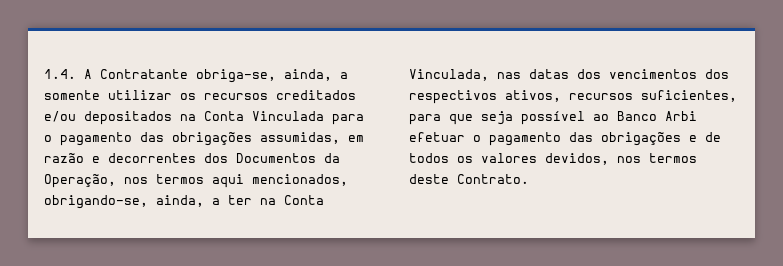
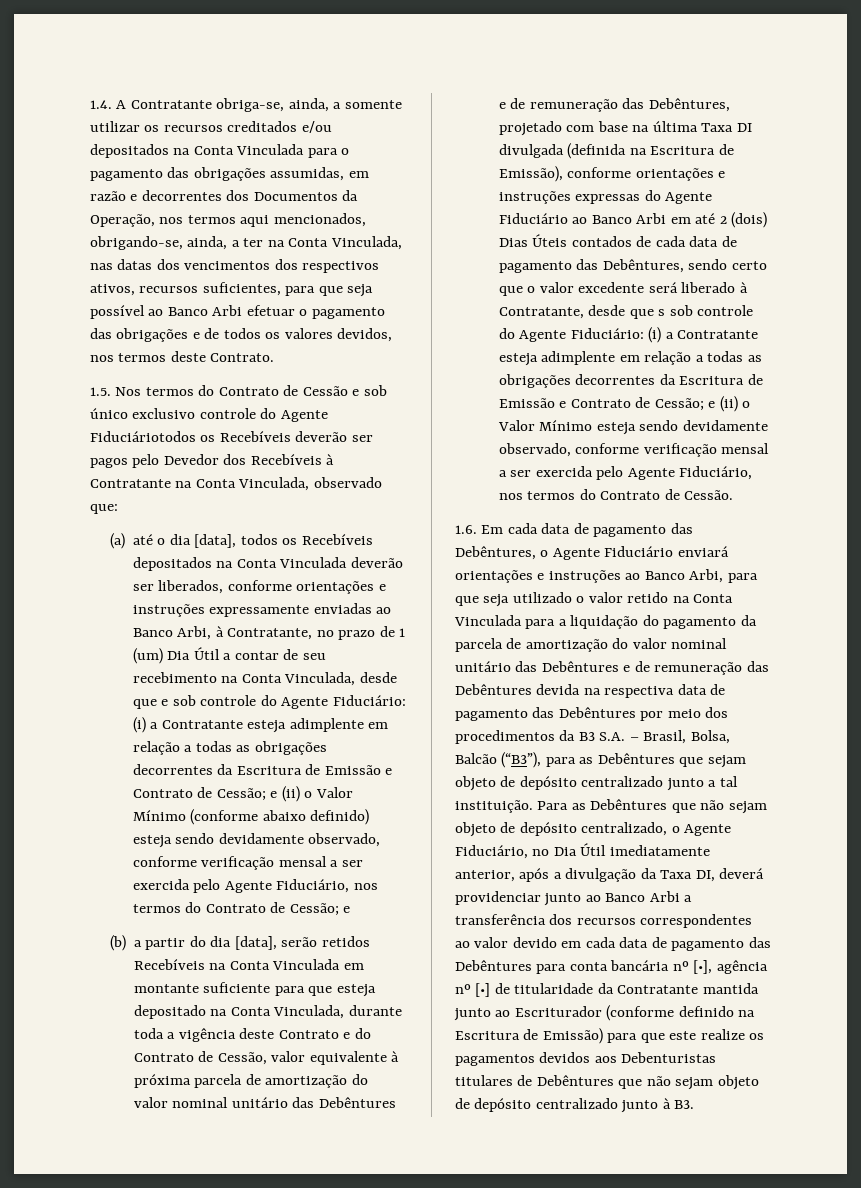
(529, 179) none -> [90,385,387,396] [90,408,328,422] [90,431,373,442] [90,454,335,468] [90,477,382,491] [90,504,118,514] [109,533,373,549] [132,557,403,571] [132,580,386,594] [132,603,392,617] [132,626,406,640] [132,647,326,664] [132,672,397,686] [132,695,406,709] [132,717,389,733] [132,741,327,755] [132,764,393,775] [132,786,353,802] [132,809,370,825] [132,833,381,848] [132,856,363,870] [132,879,378,893] [132,902,351,916] [109,935,370,951] [133,959,364,970] [133,982,376,997] [133,1005,402,1019] [133,1028,371,1042] [133,1051,400,1065] [133,1074,368,1088] [133,1097,396,1108] [498,98,730,112] [498,121,752,136] [498,143,734,159] [498,166,726,182] [498,190,713,204] [498,212,768,228] [498,234,737,247] [498,259,767,273] [498,282,748,296] [498,305,754,319] [498,327,759,343] [498,351,762,366] [498,374,763,388] [498,396,751,412] [497,420,768,435] [498,443,770,457] [498,466,753,480] [498,489,734,500] [455,523,693,537] [455,546,729,560] [455,569,758,583] [455,592,734,607] [454,615,757,629] [455,638,728,652] [455,661,769,675] [455,684,726,698] [455,707,729,721] [455,730,730,744] [455,752,746,768] [455,776,738,791] [455,799,767,814] [455,822,732,837] [455,843,710,859] [455,868,765,882] [455,891,693,906] [455,914,753,928] [455,937,771,951] [455,960,768,974] [455,983,759,997] [454,1005,756,1021] [455,1028,765,1044] [455,1052,717,1066] [455,1075,759,1090] [455,1098,695,1113] // 1.5. Nos termos do Contrato de Cessão e sob único exclusivo controle do Agente Fiduciáriotodos os Recebíveis deverão ser pagos pelo Devedor dos Recebíveis à Contratante na Conta Vinculada, observado que: // (a) até o dia [data], todos os Recebíveis depositados na Conta Vinculada deverão ser liberados, conforme orientações e instruções expressamente enviadas ao Banco Arbi, à Contratante, no prazo de 1 (um) Dia Útil a contar de seu recebimento na Conta Vinculada, desde que e sob controle do Agente Fiduciário: (i) a Contratante esteja adimplente em relação a todas as obrigações decorrentes da Escritura de Emissão e Contrato de Cessão; e (ii) o Valor Mínimo (conforme abaixo definido) esteja sendo devidamente observado, conforme verificação mensal a ser exercida pelo Agente Fiduciário, nos termos do Contrato de Cessão; e // (b) a partir do dia [data], serão retidos Recebíveis na Conta Vinculada em montante suficiente para que esteja depositado na Conta Vinculada, durante toda a vigência deste Contrato e do Contrato de Cessão, valor equivalente à próxima parcela de amortização do valor nominal unitário das Debêntures e de remuneração das Debêntures, projetado com base na última Taxa DI divulgada (definida na Escritura de Emissão), conforme orientações e instruções expressas do Agente Fiduciário ao Banco Arbi em até 2 (dois) Dias Úteis contados de cada data de pagamento das Debêntures, sendo certo que o valor excedente será liberado à Contratante, desde que s sob controle do Agente Fiduciário: (i) a Contratante esteja adimplente em relação a todas as obrigações decorrentes da Escritura de Emissão e Contrato de Cessão; e (ii) o Valor Mínimo esteja sendo devidamente observado, conforme verificação mensal a ser exercida pelo Agente Fiduciário, nos termos do Contrato de Cessão. // 1.6. Em cada data de pagamento das Debêntures, o Agente Fiduciário enviará orientações e instruções ao Banco Arbi, para que seja utilizado o valor retido na Conta Vinculada para a liquidação do pagamento da parcela de amortização do valor nominal unitário das Debêntures e de remuneração das Debêntures devida na respectiva data de pagamento das Debêntures por meio dos procedimentos da B3 S.A. – Brasil, Bolsa, Balcão (“B3”), para as Debêntures que sejam objeto de depósito centralizado junto a tal instituição. Para as Debêntures que não sejam objeto de depósito centralizado, o Agente Fiduciário, no Dia Útil imediatamente anterior, após a divulgação da Taxa DI, deverá providenciar junto ao Banco Arbi a transferência dos recursos correspondentes ao valor devido em cada data de pagamento das Debêntures para conta bancária nº [•], agência nº [•] de titularidade da Contratante mantida junto ao Escriturador (conforme definido na Escritura de Emissão) para que este realize os pagamentos devidos aos Debenturistas titulares de Debêntures que não sejam objeto de depósito centralizado junto à B3.

